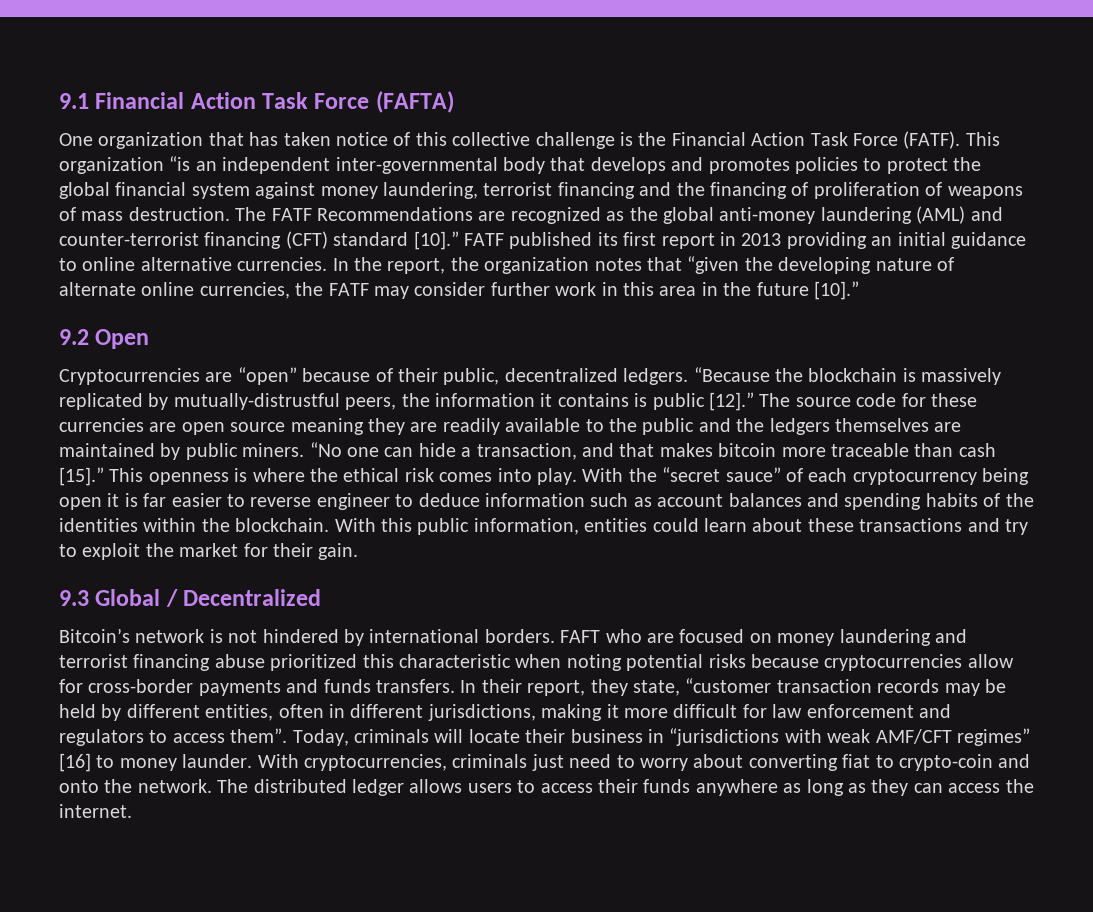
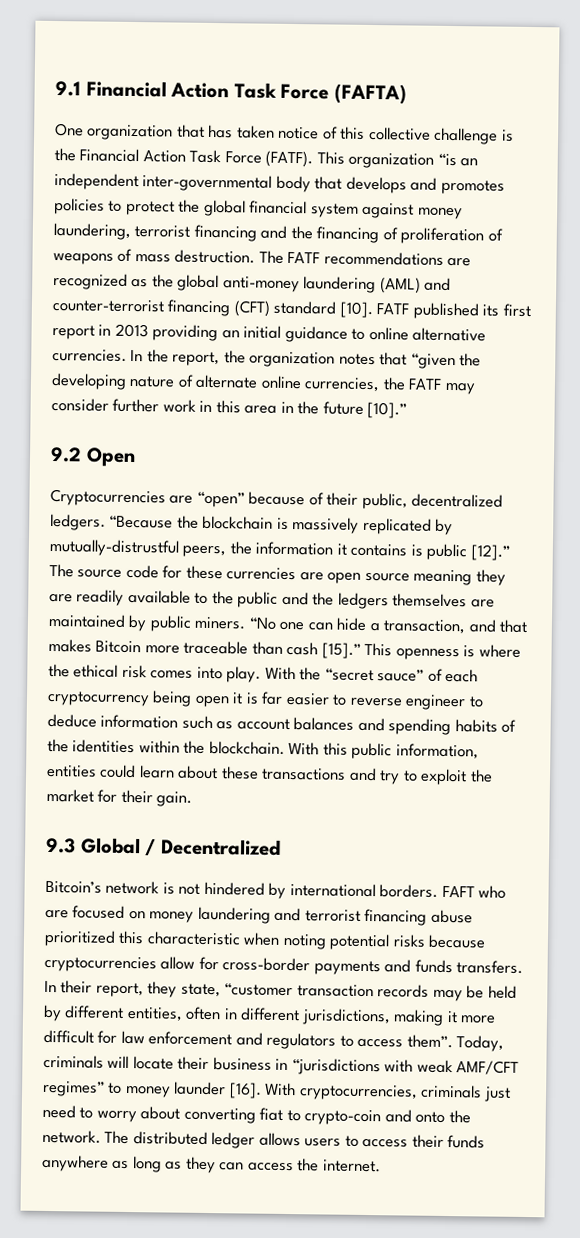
[317,207,473,221] Recommendations -> [323,251,444,266] recommendations
[413,231,459,250] [10].” -> [339,301,373,319] [10].
[718,443,777,457] bitcoin -> [95,640,142,654] Bitcoin
[59,753,91,772] [16] -> (105, 1088) none
[182,754,253,768] launder. -> [174,1081,262,1099] launder [16].

